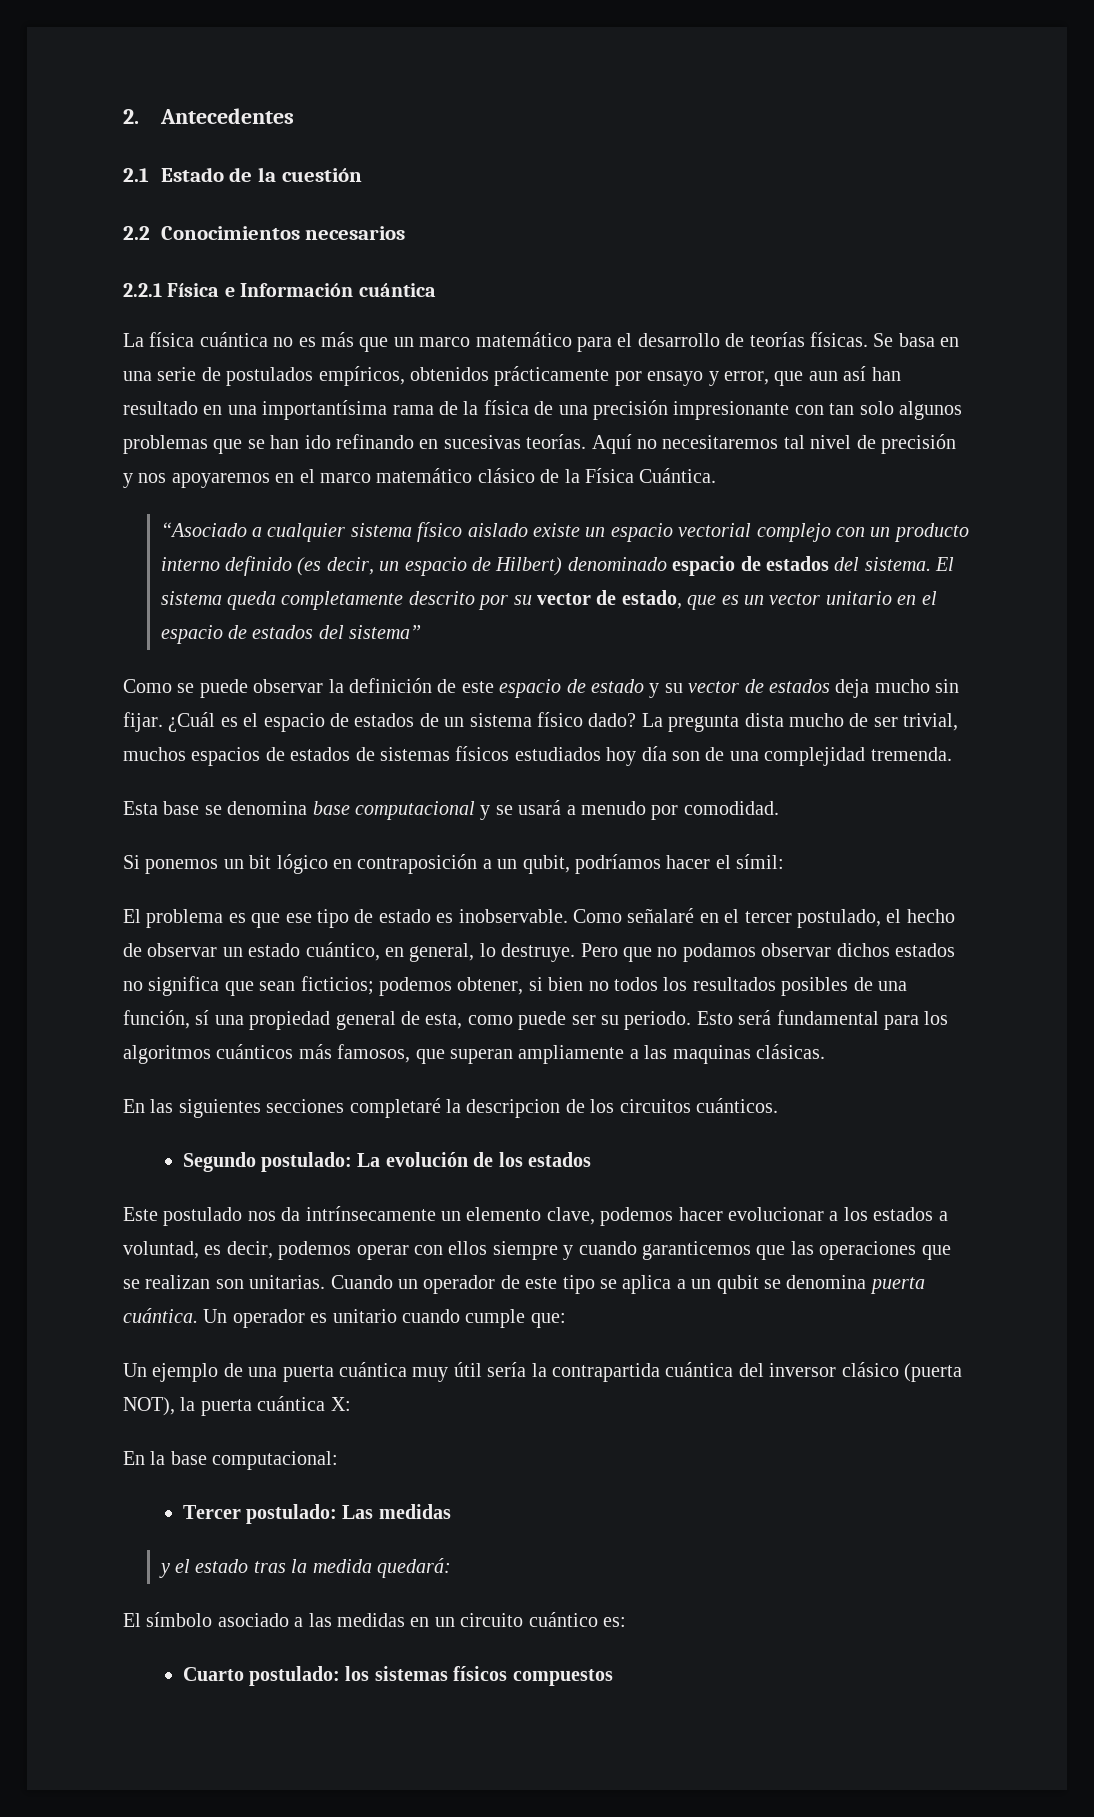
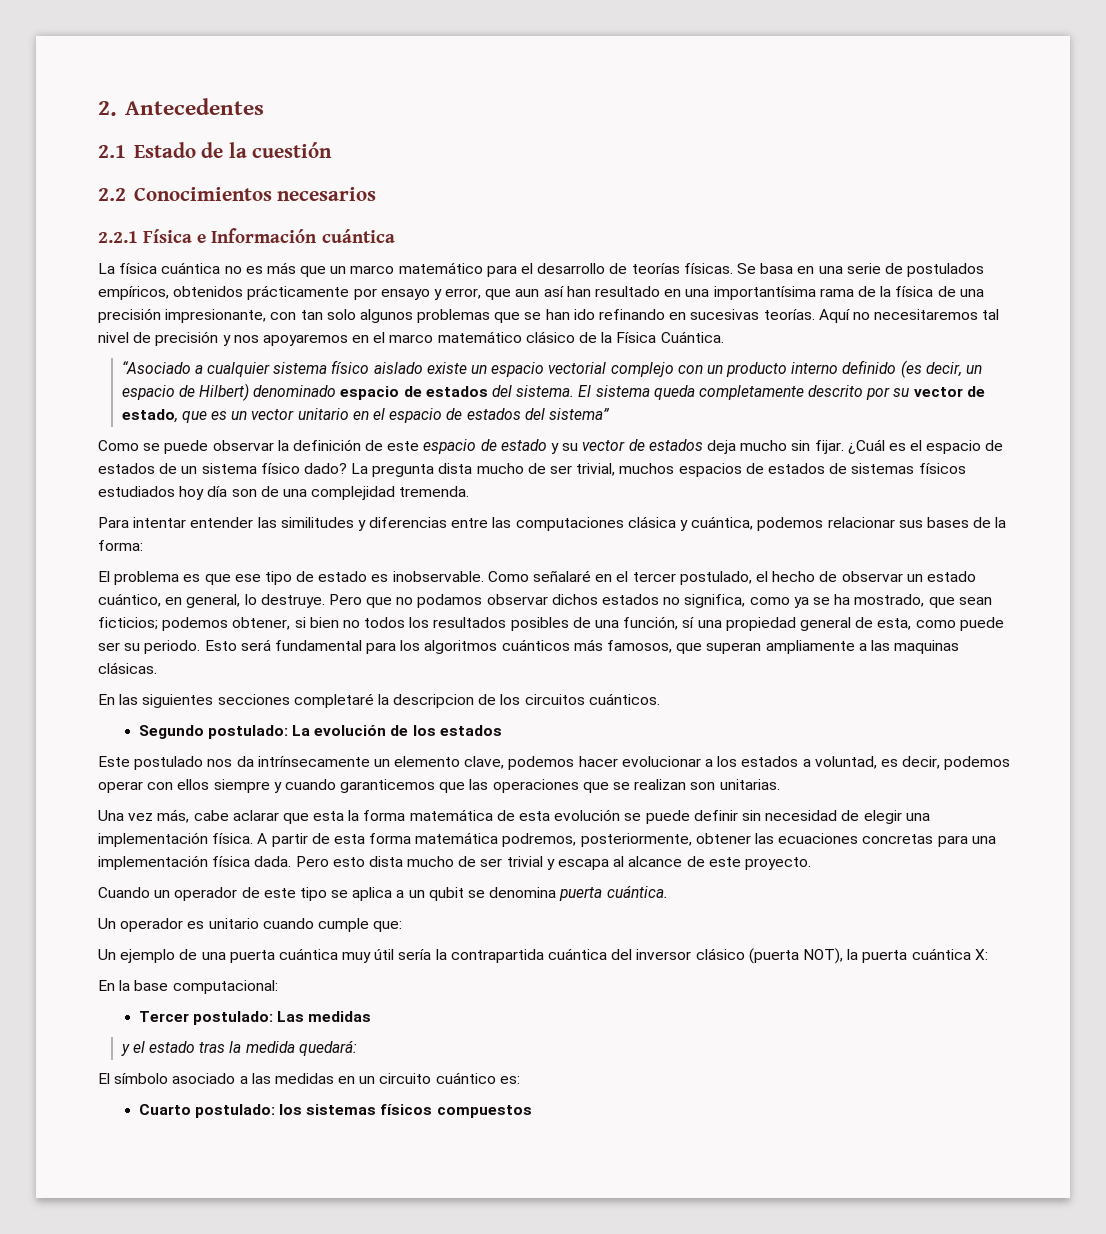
[673,401,790,420] impresionante -> [165,309,267,323] impresionante,
[123,800,779,820] [123,854,785,874] Esta base se denomina base computacional y se usará a menudo por comodidad. // Si ponemos un bit lógico en contraposición a un qubit, podríamos hacer el símil: -> [98,516,1007,531] [98,540,143,551] Para intentar entender las similitudes y diferencias entre las computaciones clásica y cuántica, podemos relacionar sus bases de la forma:
[148,976,220,996] significa -> [684,594,925,608] significa, como ya se ha mostrado,
(326, 1282) none -> [98,809,930,824] [98,832,996,847] [98,855,811,870] // Una vez más, cabe aclarar que esta la forma matemática de esta evolución se puede definir sin necesidad de elegir una implementación física. A partir de esta forma matemática podremos, posteriormente, obtener las ecuaciones concretas para una implementación física dada. Pero esto dista mucho de ser trivial y escapa al alcance de este proyecto. //
(198, 1315) none -> (668, 891) //

